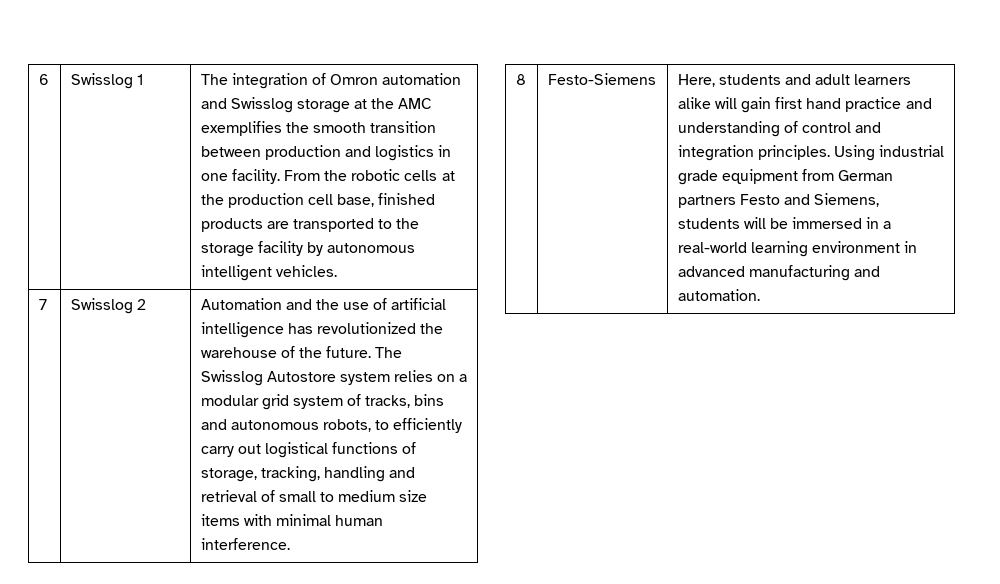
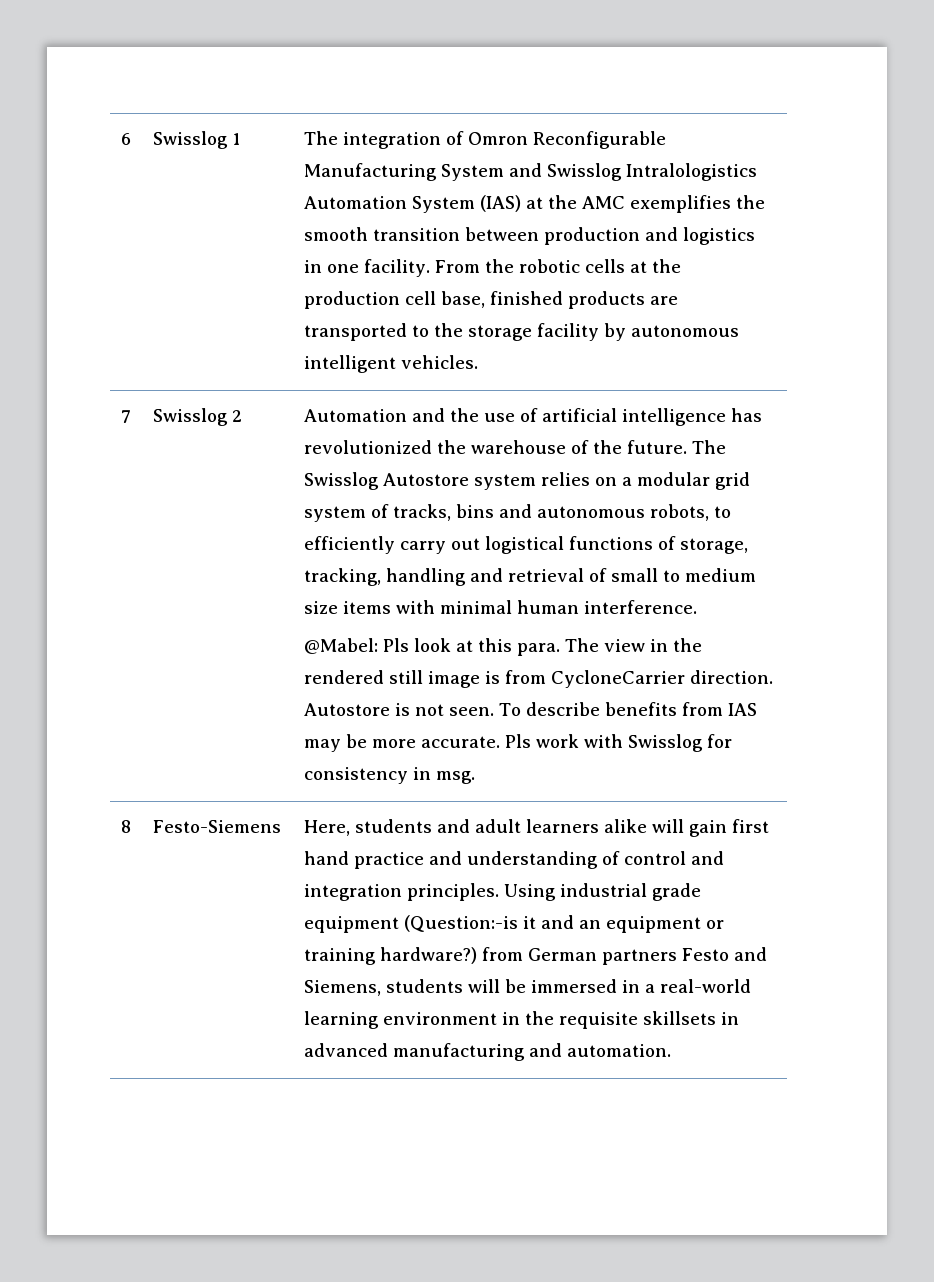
[382,73,462,85] [200,97,350,113] automation and Swisslog storage -> [532,131,666,149] [303,163,757,181] [303,195,521,213] Reconfigurable Manufacturing System and Swisslog Intralologistics Automation System (IAS)
(290, 544) none -> [303,638,702,656] [303,670,773,688] [303,702,757,716] [303,734,732,752] [303,767,475,784] // @Mabel: Pls look at this para. The view in the rendered still image is from CycloneCarrier direction. Autostore is not seen. To describe benefits from IAS may be more accurate. Pls work with Swisslog for consistency in msg.
(798, 176) none -> [403,915,724,933] [303,947,477,965] (Question:-is it and an equipment or training hardware?)
(918, 247) none -> [524,1011,739,1029] the requisite skillsets in

